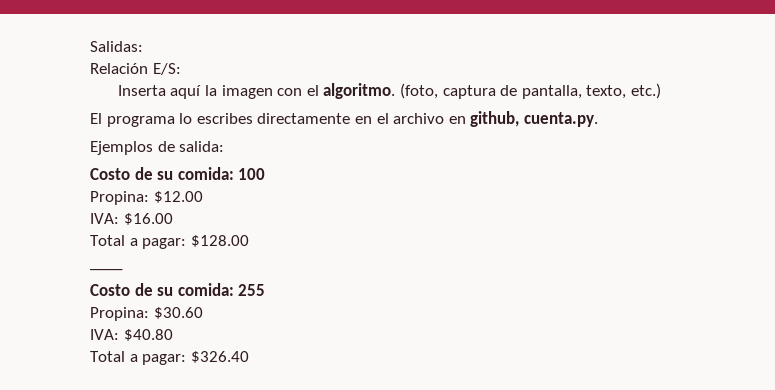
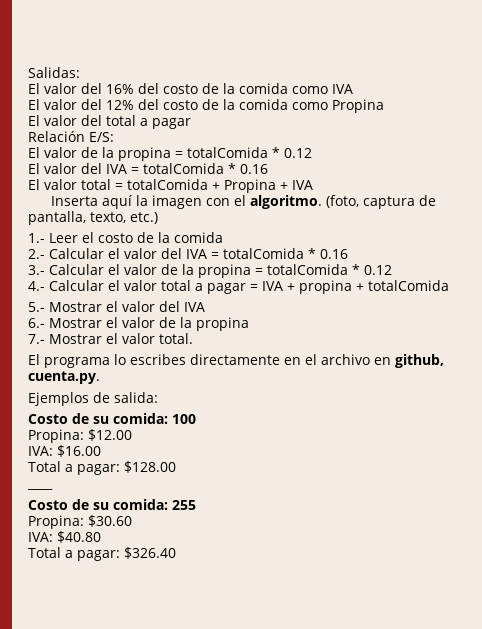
[90,63,181,75] Relación E/S: -> [28,83,353,94] [28,99,384,113] [28,115,191,129] [28,131,114,142] [28,147,312,161] [28,163,268,174] [28,179,313,193] El valor del 16% del costo de la comida como IVA // El valor del 12% del costo de la comida como Propina // El valor del total a pagar // Relación E/S: // El valor de la propina = totalComida * 0.12 // El valor del IVA = totalComida * 0.16 // El valor total = totalComida + Propina + IVA
(661, 91) none -> [28,232,223,243] [28,248,348,259] [28,264,392,278] [28,280,449,294] [28,301,205,312] [28,317,249,331] [28,333,193,344] // 1.- Leer el costo de la comida // 2.- Calcular el valor del IVA = totalComida * 0.16 // 3.- Calcular el valor de la propina = totalComida * 0.12 // 4.- Calcular el valor total a pagar = IVA + propina + totalComida // 5.- Mostrar el valor del IVA // 6.- Mostrar el valor de la propina // 7.- Mostrar el valor total.

